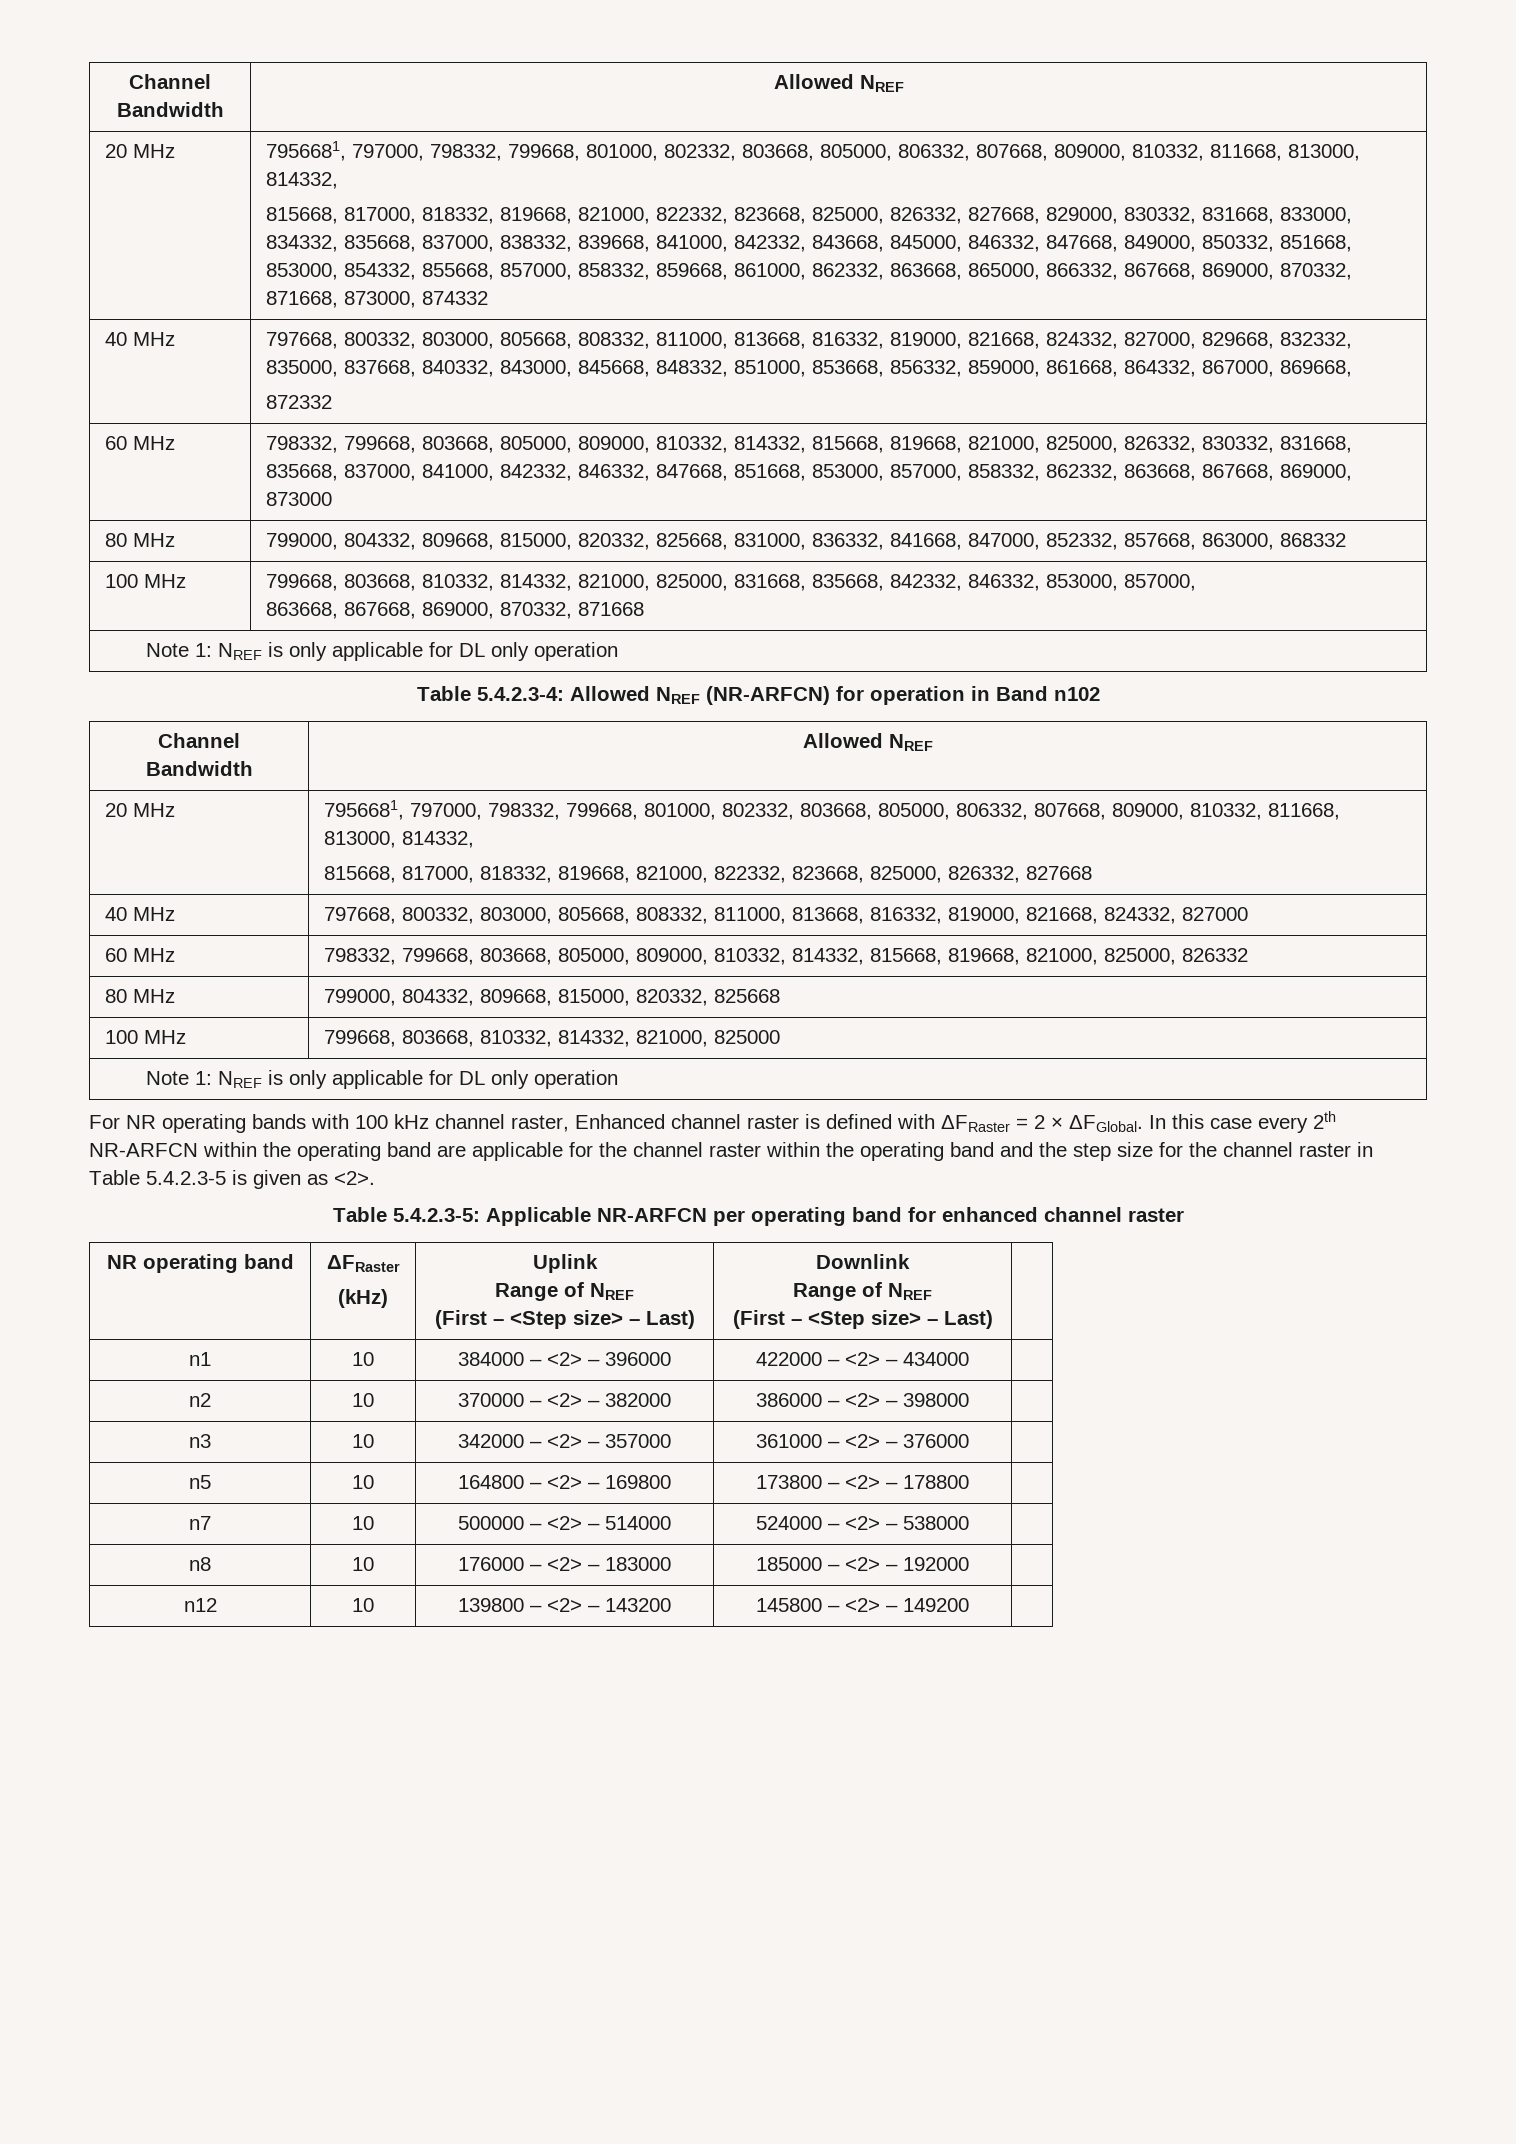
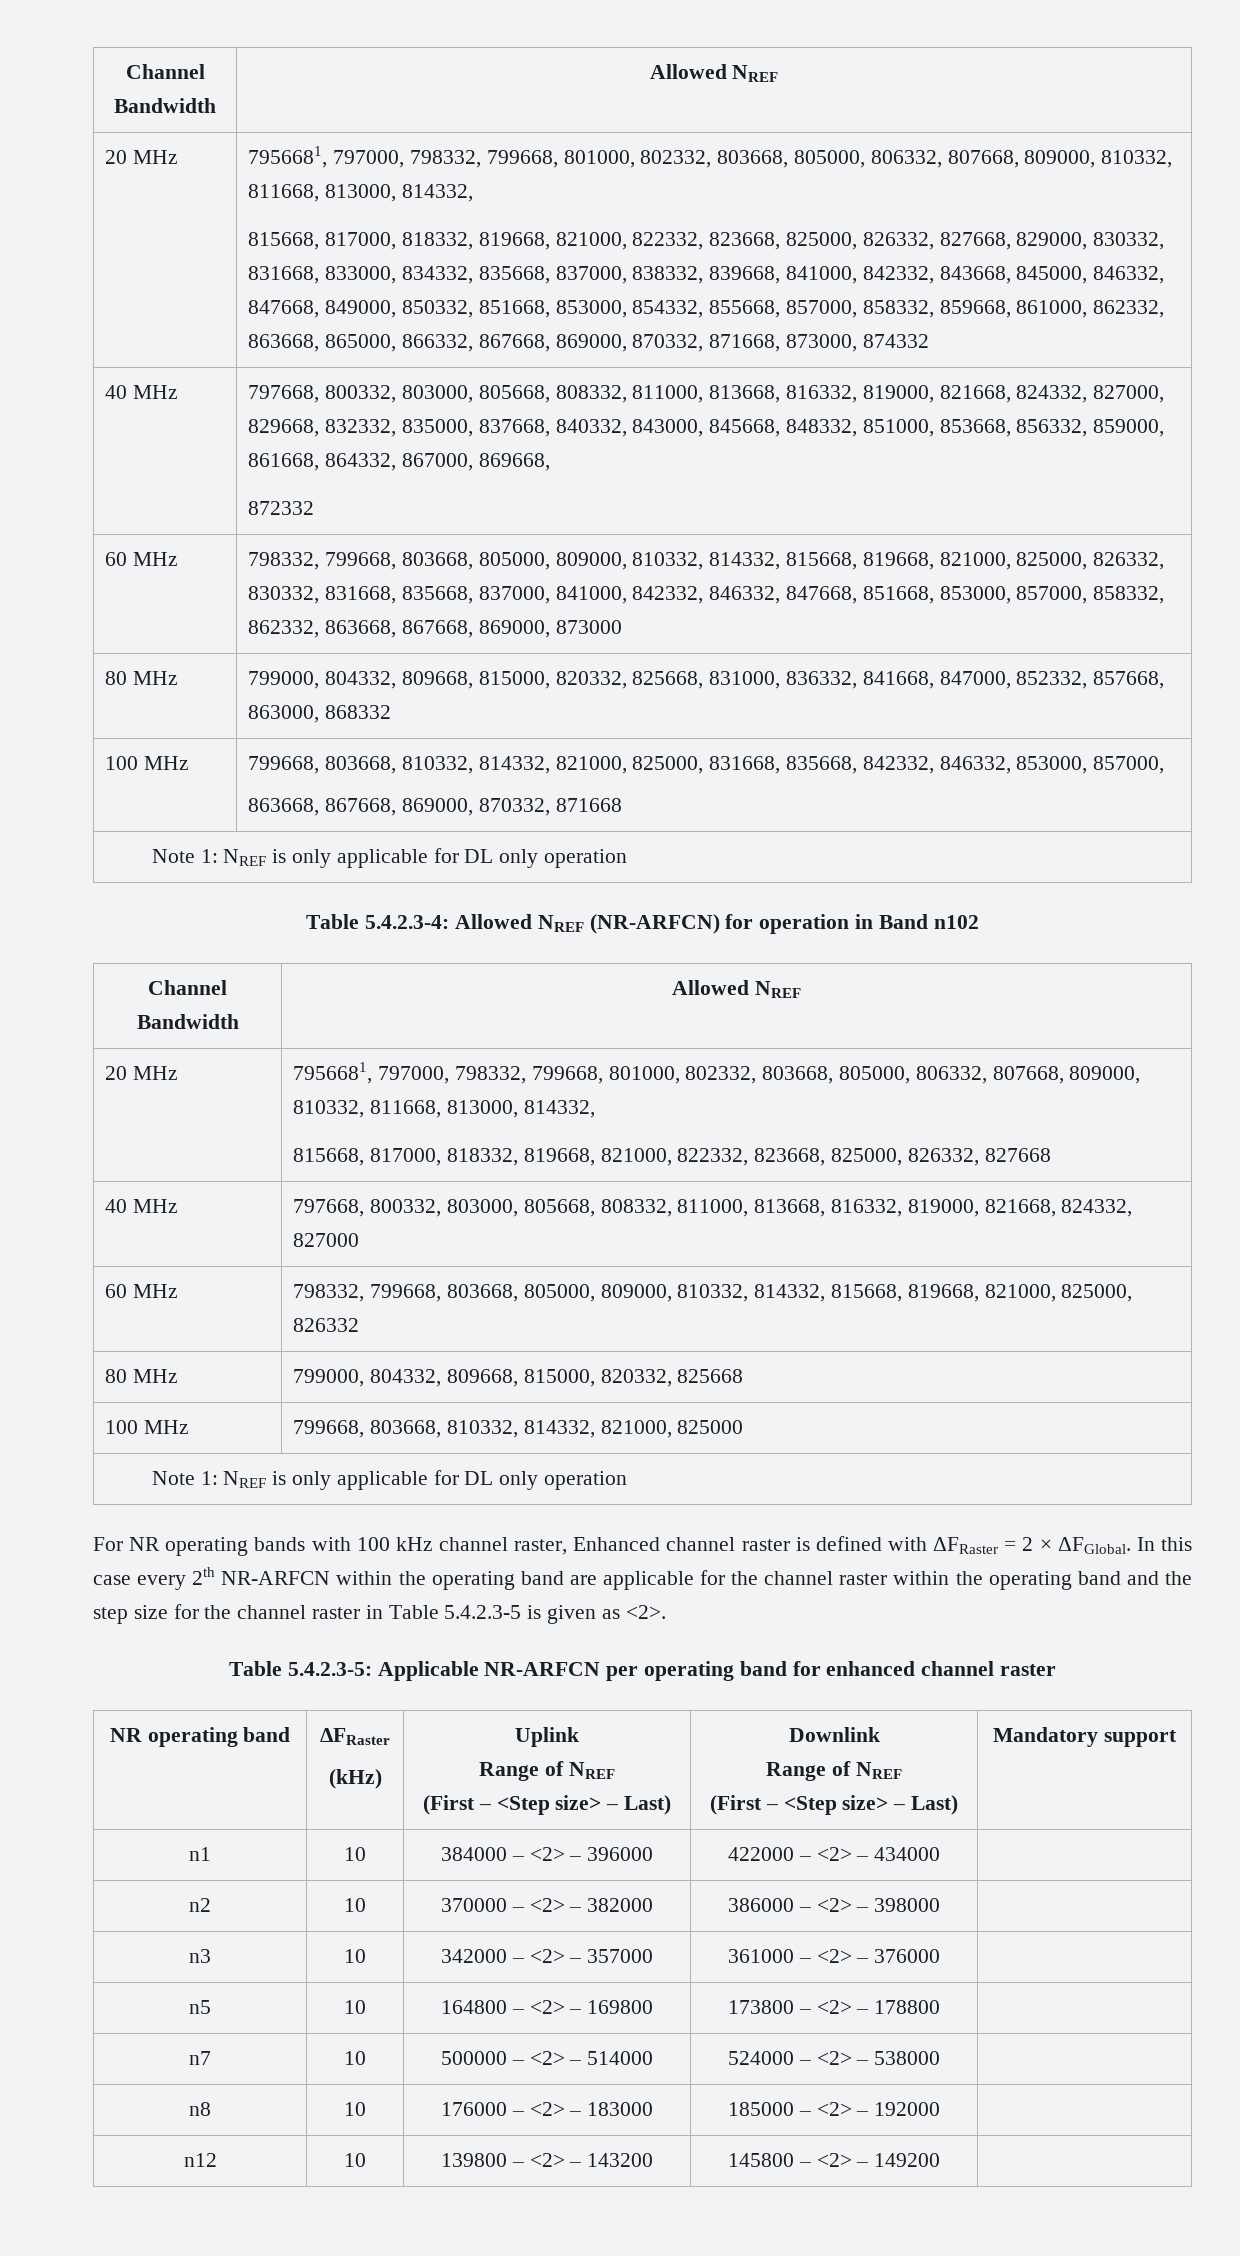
(993, 1319) none -> [993,1727,1177,1747] Mandatory support

